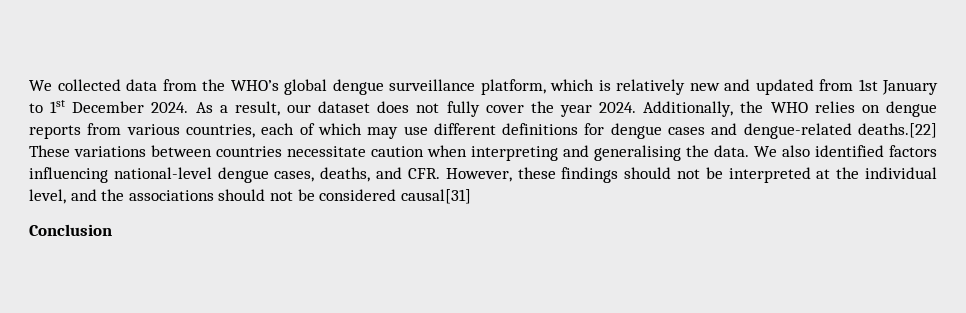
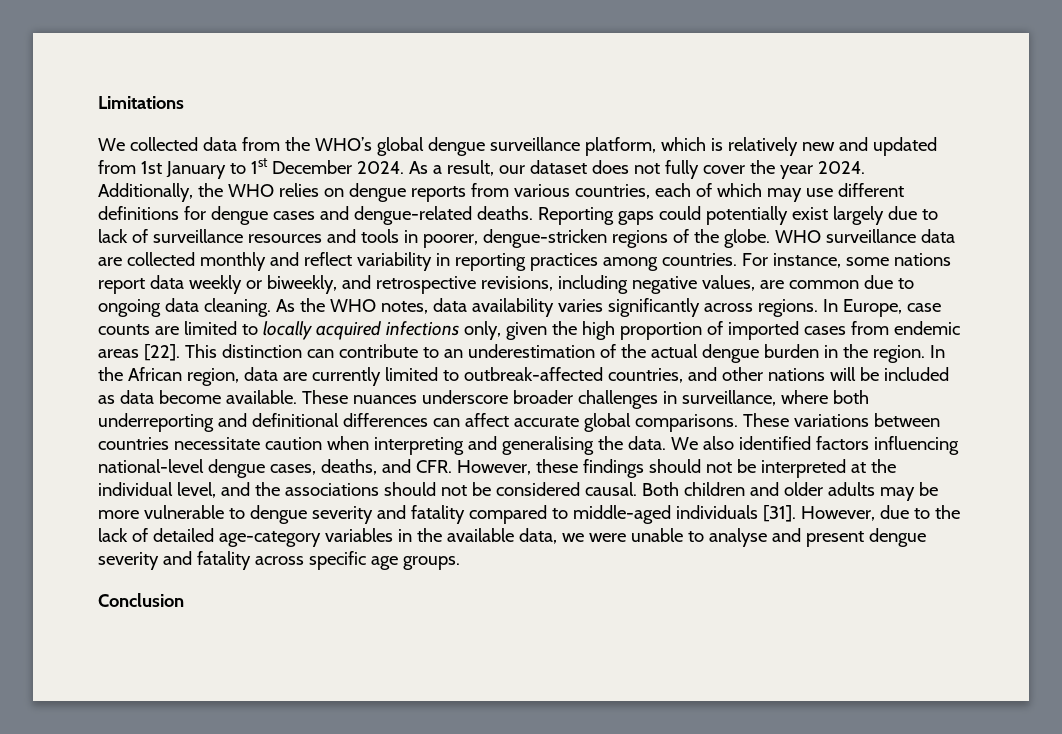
(29, 85) none -> [98,96,184,109] Limitations //
[858,123,937,138] deaths.[22] -> [476,206,938,225] [98,229,955,248] [98,252,951,271] [98,275,914,294] [98,298,941,317] [98,321,960,340] [98,344,945,363] [98,367,949,386] [98,390,869,409] [98,413,738,432] deaths. Reporting gaps could potentially exist largely due to lack of surveillance resources and tools in poorer, dengue-stricken regions of the globe. WHO surveillance data are collected monthly and reflect variability in reporting practices among countries. For instance, some nations report data weekly or biweekly, and retrospective revisions, including negative values, are common due to ongoing data cleaning. As the WHO notes, data availability varies significantly across regions. In Europe, case counts are limited to locally acquired infections only, given the high proportion of imported cases from endemic areas [22]. This distinction can contribute to an underestimation of the actual dengue burden in the region. In the African region, data are currently limited to outbreak-affected countries, and other nations will be included as data become available. These nuances underscore broader challenges in surveillance, where both underreporting and definitional differences can affect accurate global comparisons.
[400,189,471,204] causal[31] -> [584,482,938,501] [98,505,960,524] [98,528,926,547] [98,551,460,570] causal. Both children and older adults may be more vulnerable to dengue severity and fatality compared to middle-aged individuals [31]. However, due to the lack of detailed age-category variables in the available data, we were unable to analyse and present dengue severity and fatality across specific age groups.

